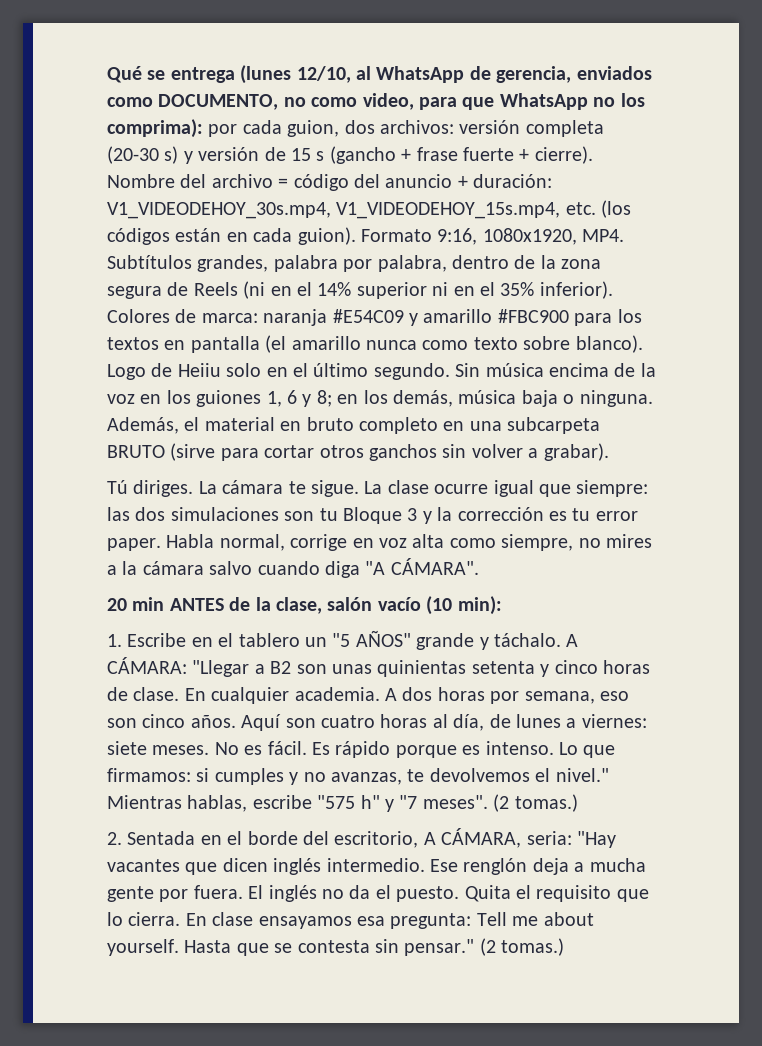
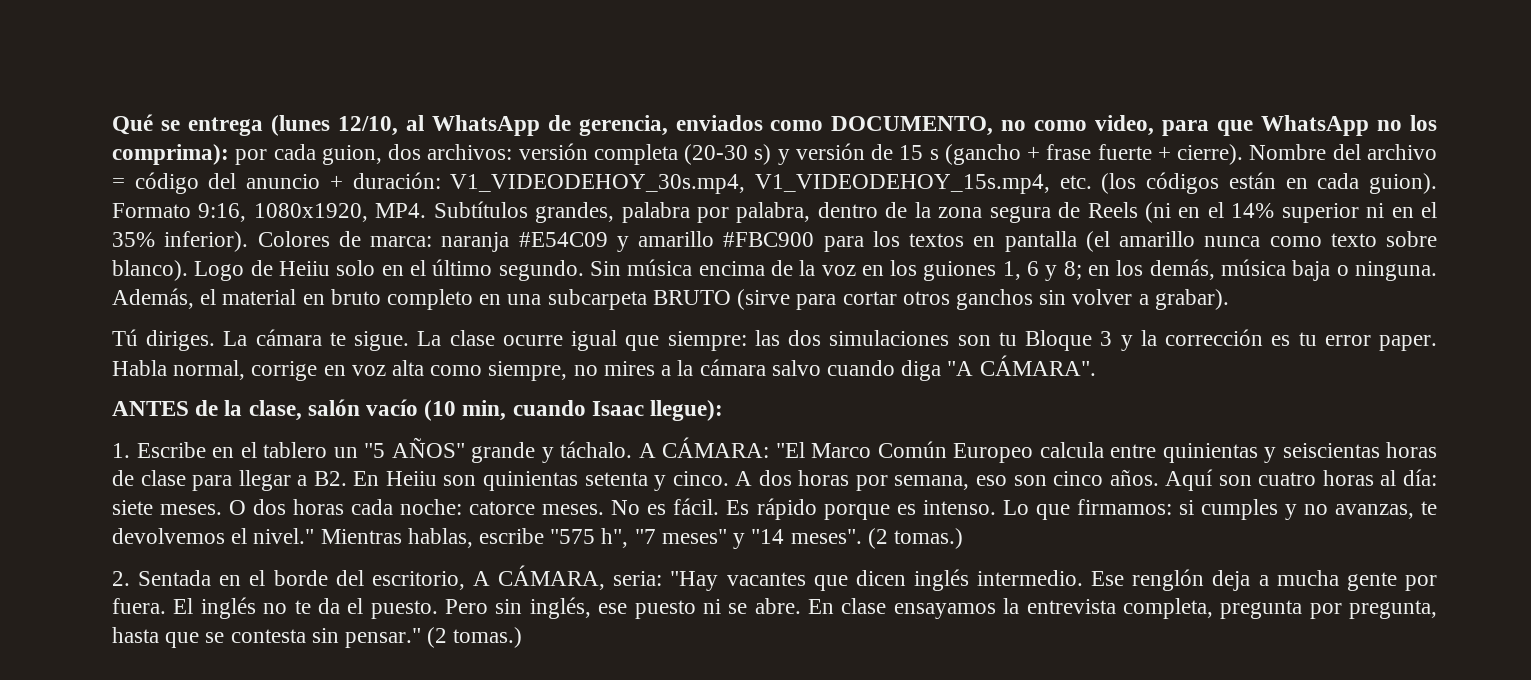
[107,597,165,611] 20 min -> (1096, 365) none
[457,596,502,615] min): -> [462,400,724,421] min, cuando Isaac llegue):
[192,660,650,677] [107,687,380,704] "Llegar a B2 son unas quinientas setenta y cinco horas de clase. En cualquier academia. -> [775,441,1437,463] [112,470,729,491] "El Marco Común Europeo calcula entre quinientas y seiscientas horas de clase para llegar a B2. En Heiiu son quinientas setenta y cinco.
[453,714,647,731] [107,741,147,755] día, de lunes a viernes: siete -> [1403,469,1438,486] [112,499,536,515] día: siete meses. O dos horas cada noche: catorce
[360,795,418,812] h" y "7 -> [601,528,785,549] h", "7 meses" y "14
(344, 894) none -> [294,600,311,614] te
[464,885,649,902] [107,912,594,929] [107,939,232,956] Quita el requisito que lo cierra. En clase ensayamos esa pregunta: Tell me about yourself. Hasta -> [445,597,1437,619] [112,627,159,643] Pero sin inglés, ese puesto ni se abre. En clase ensayamos la entrevista completa, pregunta por pregunta, hasta

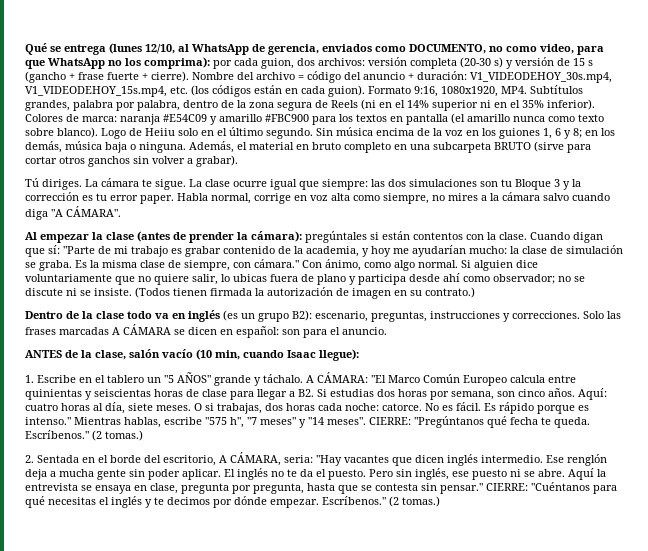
(1096, 365) none -> [25,231,603,243] [25,245,623,257] [25,259,538,271] [25,273,585,285] [25,287,475,299] [25,310,621,322] [25,324,387,338] // Al empezar la clase (antes de prender la cámara): pregúntales si están contentos con la clase. Cuando digan que sí: "Parte de mi trabajo es grabar contenido de la academia, y hoy me ayudarían mucho: la clase de simulación se graba. Es la misma clase de siempre, con cámara." Con ánimo, como algo normal. Si alguien dice voluntariamente que no quiere salir, lo ubicas fuera de plano y participa desde ahí como observador; no se discute ni se insiste. (Todos tienen firmada la autorización de imagen en su contrato.) // Dentro de la clase todo va en inglés (es un grupo B2): escenario, preguntas, instrucciones y correcciones. Solo las frases marcadas A CÁMARA se dicen en español: son para el anuncio.
[353,471,753,491] En Heiiu son quinientas setenta y cinco. A -> [317,389,374,397] Si estudias
[975,475,1007,486] eso -> (494, 395) none
[1165,469,1252,491] Aquí son -> [578,388,607,400] Aquí:
[1403,469,1438,486] día: -> [105,402,125,414] día,
(247, 507) none -> [205,403,262,414] si trabajas,
[469,501,605,515] catorce meses. -> [382,403,422,411] catorce.
[922,499,1437,520] [112,528,315,544] intenso. Lo que firmamos: si cumples y no avanzas, te devolvemos el nivel." -> [25,417,71,425] intenso."
(862, 536) none -> [369,416,590,428] [25,430,89,439] CIERRE: "Pregúntanos qué fecha te queda. Escríbenos."
[1405,575,1438,591] [112,598,166,614] por fuera. -> [129,469,221,480] sin poder aplicar.
[808,598,1213,619] En clase ensayamos la entrevista completa, -> [568,468,606,480] [25,483,178,494] Aquí la entrevista se ensaya en clase,
(422, 638) none -> [486,482,617,494] [25,496,386,508] CIERRE: "Cuéntanos para qué necesitas el inglés y te decimos por dónde empezar. Escríbenos."

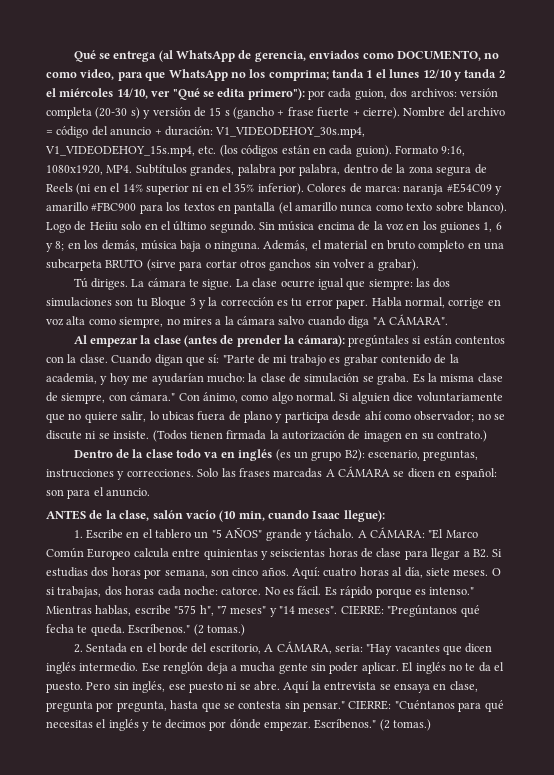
[109,43,189,54] (lunes 12/10, al -> [158,50,173,62] (al
[144,57,210,69] comprima): -> [268,69,505,81] [46,88,305,100] comprima; tanda 1 el lunes 12/10 y tanda 2 el miércoles 14/10, ver "Qué se edita primero"):

